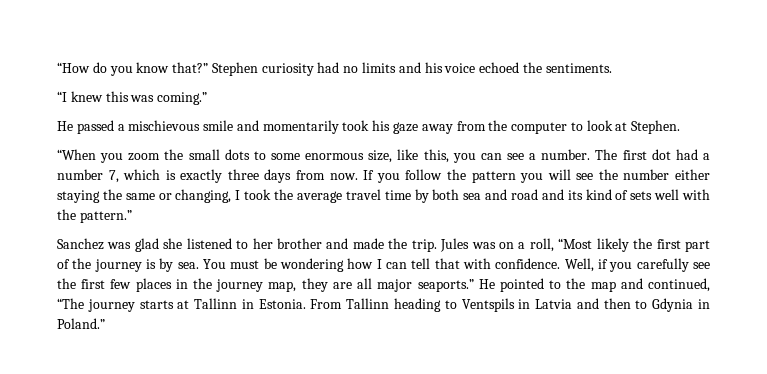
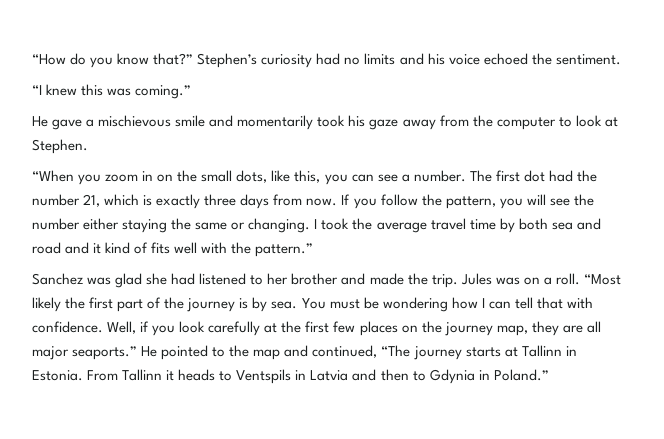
[211,62,258,76] Stephen -> [197,53,258,68] Stephen’s
[545,63,612,73] sentiments. -> [555,54,621,65] sentiment.
[76,120,114,134] passed -> [52,119,83,130] gave
[164,149,393,163] the small dots to some enormous size, -> [142,170,268,183] in on the small dots,
[703,153,710,160] [57,169,119,183] a number 7, -> [576,170,597,182] [32,194,101,207] the number 21,
[471,171,516,183] pattern -> [445,196,496,209] pattern,
[175,189,232,203] changing, -> [248,218,311,233] changing.
[567,190,583,200] its -> [93,243,102,254] it
[630,191,653,200] sets -> [151,242,171,254] fits
(183, 243) none -> [171,273,196,285] had
[529,238,554,252] roll, -> [555,273,580,285] roll.
[636,258,710,272] carefully see -> [179,321,278,336] look carefully at
[175,279,188,289] in -> [401,325,418,333] on
[394,298,441,312] heading -> [166,369,216,381] it heads

